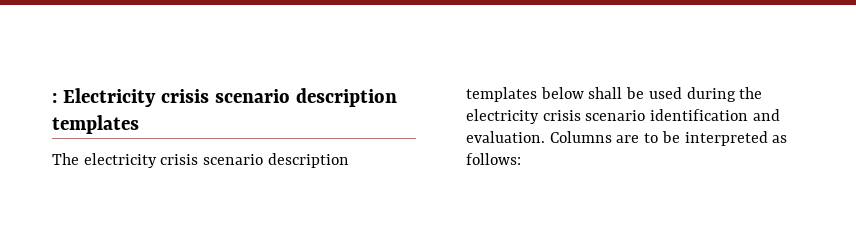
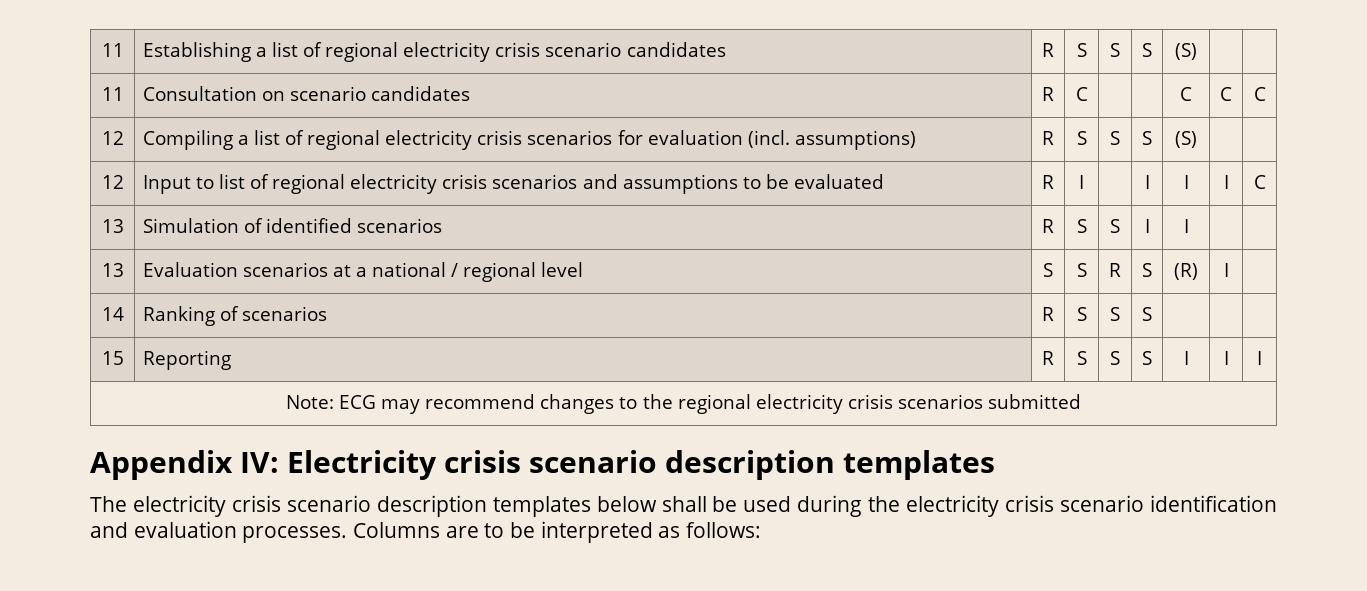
[52,93,57,103] : -> [101,43,124,57] [142,42,726,62] [1042,43,1054,57] [1076,43,1087,57] [1110,43,1120,57] [1142,43,1152,57] [1175,43,1197,60] [101,87,124,101] [142,86,470,101] [1042,87,1054,101] [1075,87,1088,101] [1180,87,1192,101] [1220,87,1232,101] [1253,87,1266,101] [101,131,124,145] [142,130,916,150] [1042,131,1054,145] [1076,131,1087,145] [1110,131,1120,145] [1142,131,1152,145] [1175,131,1197,148] [101,175,124,189] [142,174,885,194] [1042,175,1054,189] [1079,175,1084,189] [1144,175,1150,189] [1183,175,1189,189] [1223,175,1229,189] [1253,175,1266,189] [101,219,124,233] [142,218,442,233] [1042,219,1054,233] [1076,219,1087,233] [1110,219,1120,233] [1144,219,1150,233] [1183,219,1189,233] [101,263,124,277] [142,262,584,282] [1043,263,1053,277] [1076,263,1087,277] [1109,263,1121,277] [1142,263,1152,277] [1174,263,1198,280] [1223,263,1229,277] [101,307,124,321] [142,306,327,326] [1042,307,1054,321] [1076,307,1087,321] [1110,307,1120,321] [1142,307,1152,321] [101,351,124,365] [142,350,231,370] [1042,351,1054,365] [1076,351,1087,365] [1110,351,1120,365] [1142,351,1152,365] [1183,351,1189,365] [1223,351,1229,365] [1257,351,1262,365] [285,394,1082,414] [90,450,279,480] 11 | Establishing a list of regional electricity crisis scenario candidates | R | S | S | S | (S) | | // 11 | Consultation on scenario candidates | R | C | | | C | C | C // 12 | Compiling a list of regional electricity crisis scenarios for evaluation (incl. assumptions) | R | S | S | S | (S) | | // 12 | Input to list of regional electricity crisis scenarios and assumptions to be evaluated | R | I | | I | I | I | C // 13 | Simulation of identified scenarios | R | S | S | I | I | | // 13 | Evaluation scenarios at a national / regional level | S | S | R | S | (R) | I | // 14 | Ranking of scenarios | R | S | S | S | | | // 15 | Reporting | R | S | S | S | I | I | I // Note: ECG may recommend changes to the regional electricity crisis scenarios submitted // Appendix IV:
[466,131,545,143] evaluation. -> [133,521,348,543] evaluation processes.

